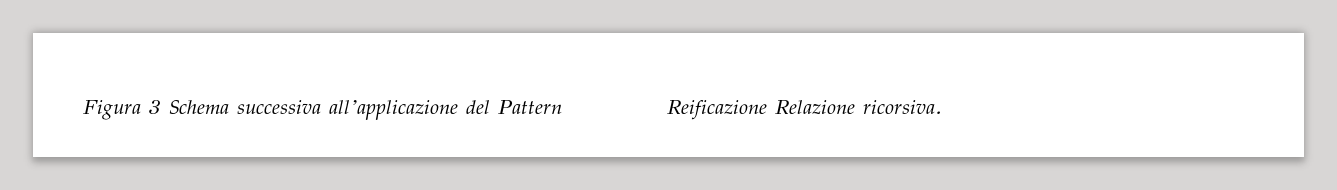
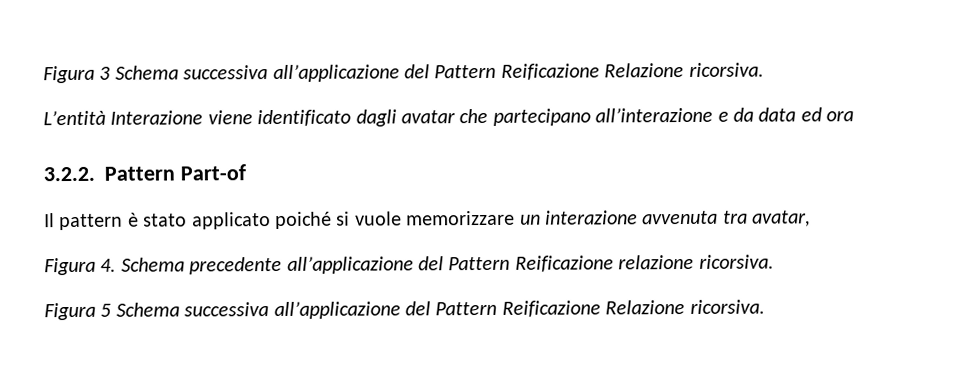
(942, 107) none -> [43,107,855,127] [43,164,246,182] [44,210,812,231] [44,254,774,276] [44,299,765,321] // L’entità Interazione viene identificato dagli avatar che partecipano all’interazione e da data ed ora // 3.2.2. Pattern Part-of // Il pattern è stato applicato poiché si vuole memorizzare un interazione avvenuta tra avatar, // Figura 4. Schema precedente all’applicazione del Pattern Reificazione relazione ricorsiva. // Figura 5 Schema successiva all’applicazione del Pattern Reificazione Relazione ricorsiva.

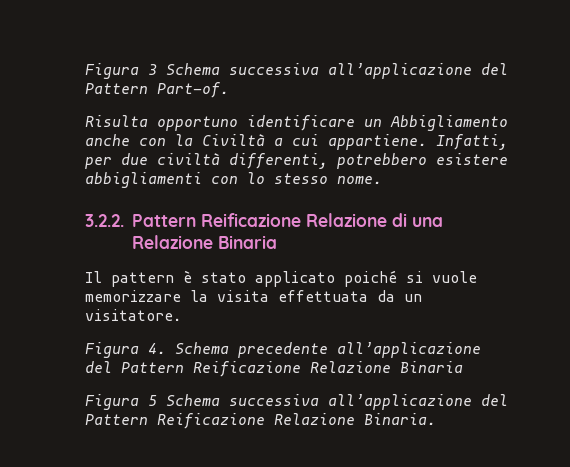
[500,62,764,80] [43,107,855,127] [43,164,246,182] Reificazione Relazione ricorsiva. // L’entità Interazione viene identificato dagli avatar che partecipano all’interazione e da data ed ora // 3.2.2. Pattern Part-of -> [157,82,229,98] [85,115,508,131] [85,134,508,150] [85,153,508,169] [85,172,382,188] [85,213,443,227] [132,235,277,249] Part-of. // Risulta opportuno identificare un Abbigliamento anche con la Civiltà a cui appartiene. Infatti, per due civiltà differenti, potrebbero esistere abbigliamenti con lo stesso nome. // 3.2.2. Pattern Reificazione Relazione di una Relazione Binaria
[519,210,812,227] un interazione avvenuta tra avatar, -> [190,290,422,302] [85,309,181,321] la visita effettuata da un visitatore.
[618,254,774,270] relazione ricorsiva. -> [310,361,463,373] Relazione Binaria
[689,299,765,314] ricorsiva. -> [364,413,436,425] Binaria.

